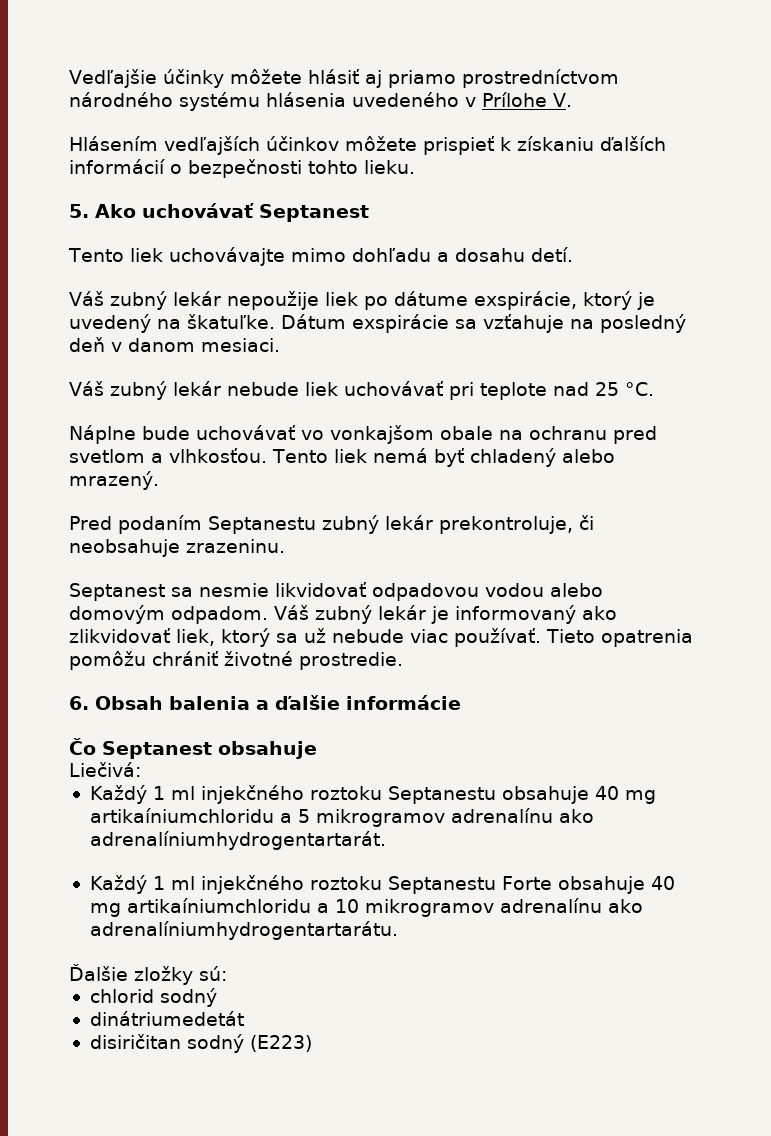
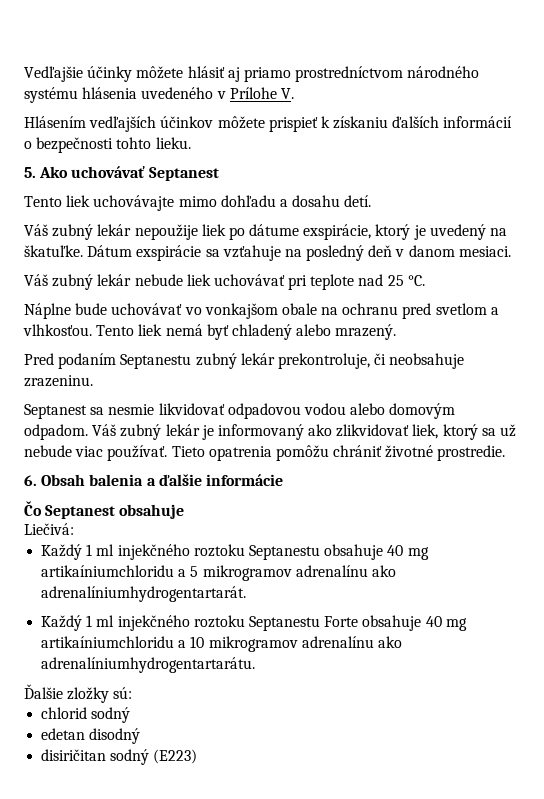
[89,1011,244,1026] dinátriumedetát -> [41,728,141,744] edetan disodný

